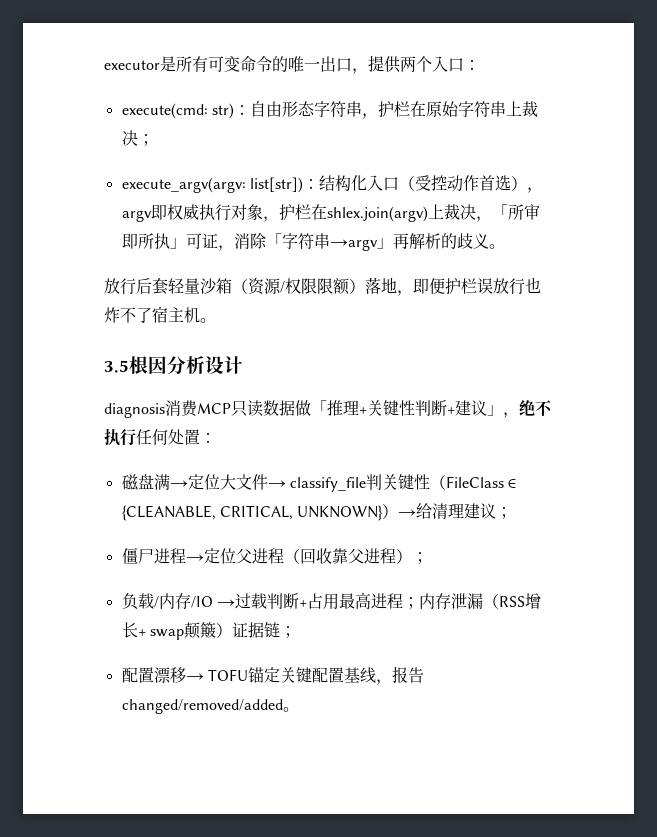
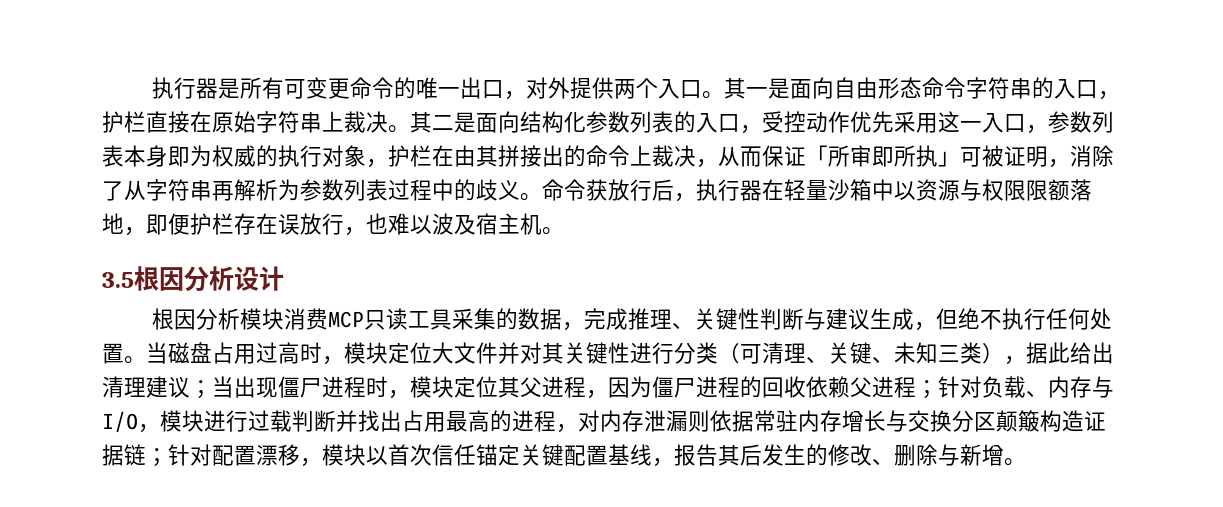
[104,60,160,70] executor -> [152,77,219,99] 执行器
(240, 64) none -> [328,78,351,99] 更
(368, 71) none -> [526,77,571,99] 对外
[464,60,480,70] [121,101,410,119] ： // execute(cmd: str)：自由形态字符串，护栏 -> [702,77,1121,100] [102,111,190,133] 。其一是面向自由形态命令字符串的入口，护栏直接
[137,134,154,146] [121,175,543,193] [121,203,540,222] [121,233,505,251] [104,278,285,295] ； // execute_argv(argv: list[str])：结构化入口（受控动作首选），argv即权威执行对象，护栏在shlex.join(argv)上裁决，「所审即所执」可证，消除「字符串→argv」再解析的歧义。 // 放行后套轻量沙箱（资源/ -> [388,111,1114,134] [102,145,1114,168] [102,179,982,202] 。其二是面向结构化参数列表的入口，受控动作优先采用这一入口，参数列表本身即为权威的执行对象，护栏在由其拼接出的命令上裁决，从而保证「所审即所执」可被证明，消除了从字符串再解析为参数列表过程中的歧义。命令获放行后，执行器在轻量沙箱中以资源与
[349,279,365,294] ） -> (1070, 190) none
[477,277,541,295] [104,307,152,323] 误放行也炸不了 -> [234,213,476,236] 存在误放行，也难以波及
[104,400,552,418] [104,429,216,446] [121,474,517,492] [121,503,433,521] diagnosis消费MCP只读数据做「推理+关键性判断+建议」，绝不执行任何处置： // 磁盘满→定位大文件→ classify_file判关键性（FileClass ∈ {CLEANABLE, CRITICAL, UNKNOWN}）→给 -> [152,308,1113,331] [102,342,1114,365] 根因分析模块消费MCP只读工具采集的数据，完成推理、关键性判断与建议生成，但绝不执行任何处置。当磁盘占用过高时，模块定位大文件并对其关键性进行分类（可清理、关键、未知三类），据此给出
[121,548,428,564] [121,593,235,610] // 僵尸进程→定位父进程（回收靠父进程）； // 负载/内存/IO → -> [212,376,1114,399] [102,410,248,433] 当出现僵尸进程时，模块定位其父进程，因为僵尸进程的回收依赖父进程；针对负载、内存与I/O，模块进行
[298,600,307,607] + -> [336,410,402,432] 并找出
[370,593,541,609] [121,622,232,640] 进程；内存泄漏（RSS增长+ swap颠簸） -> [490,410,1084,433] 的进程，对内存泄漏则依据常驻内存增长与交换分区颠簸构造
(296, 632) // -> [168,444,212,466] 针对
[185,669,248,681] → TOFU -> [300,444,476,467] ，模块以首次信任
[121,699,283,714] changed/removed/added -> [718,444,1004,466] 其后发生的修改、删除与新增

